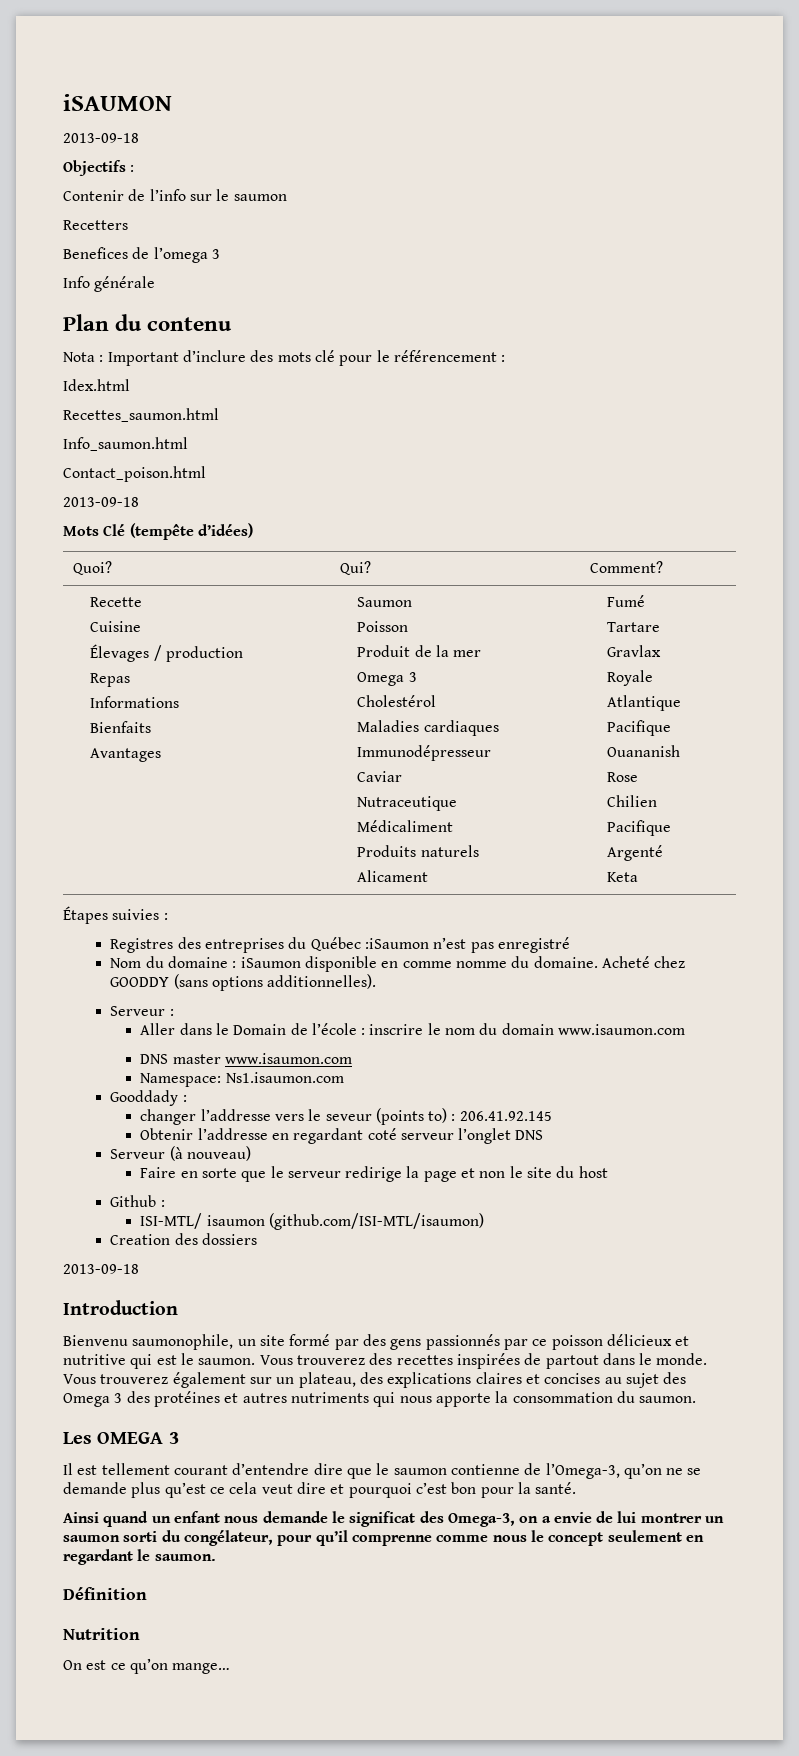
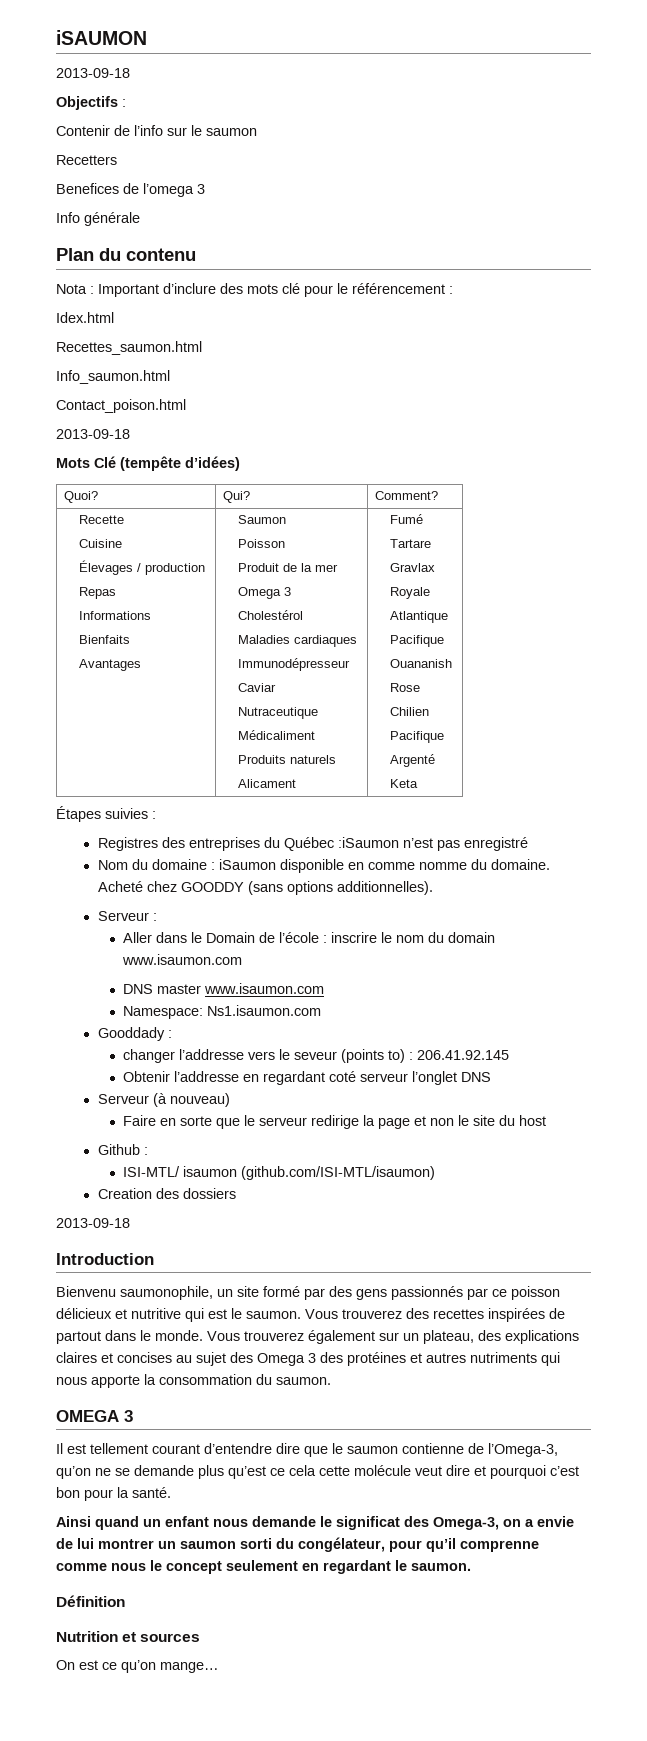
[63,1432,92,1444] Les -> (331, 1381) none
(258, 1488) none -> [319,1465,411,1476] cette molécule
(140, 1634) none -> [122,1632,201,1642] et sources

